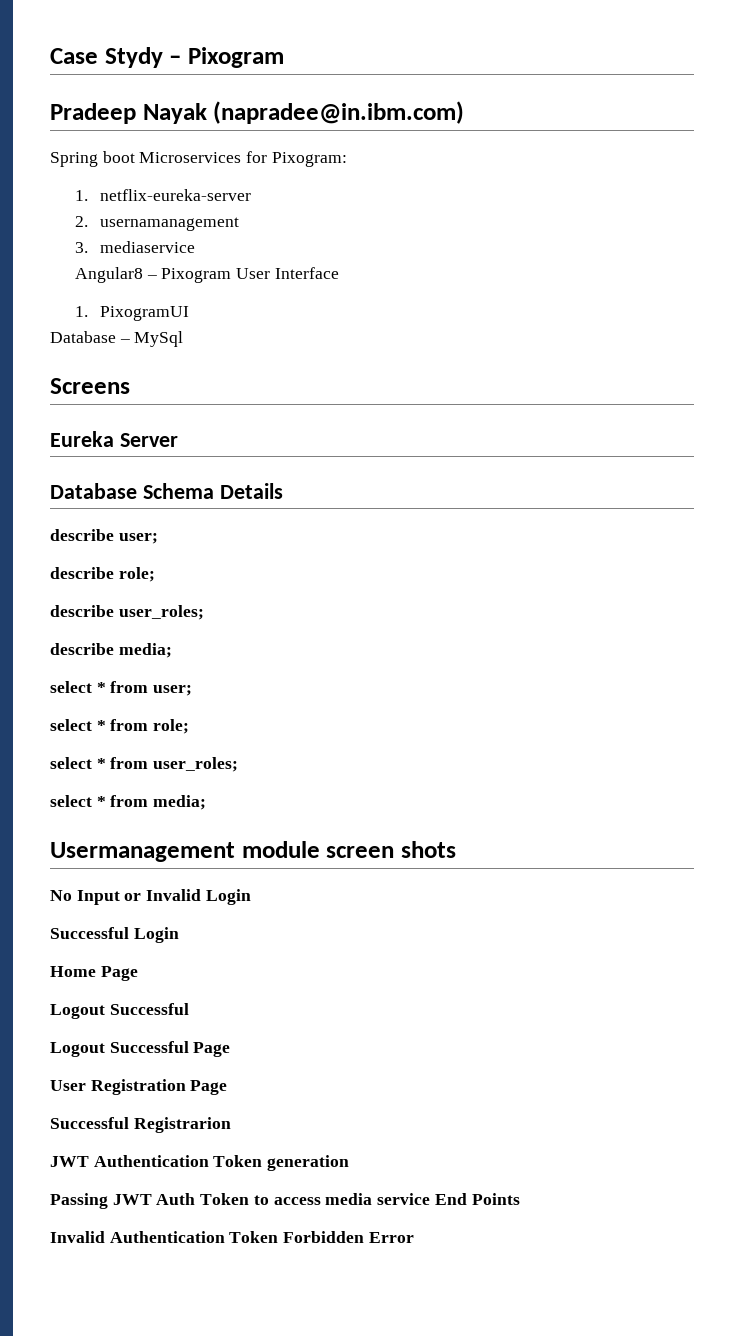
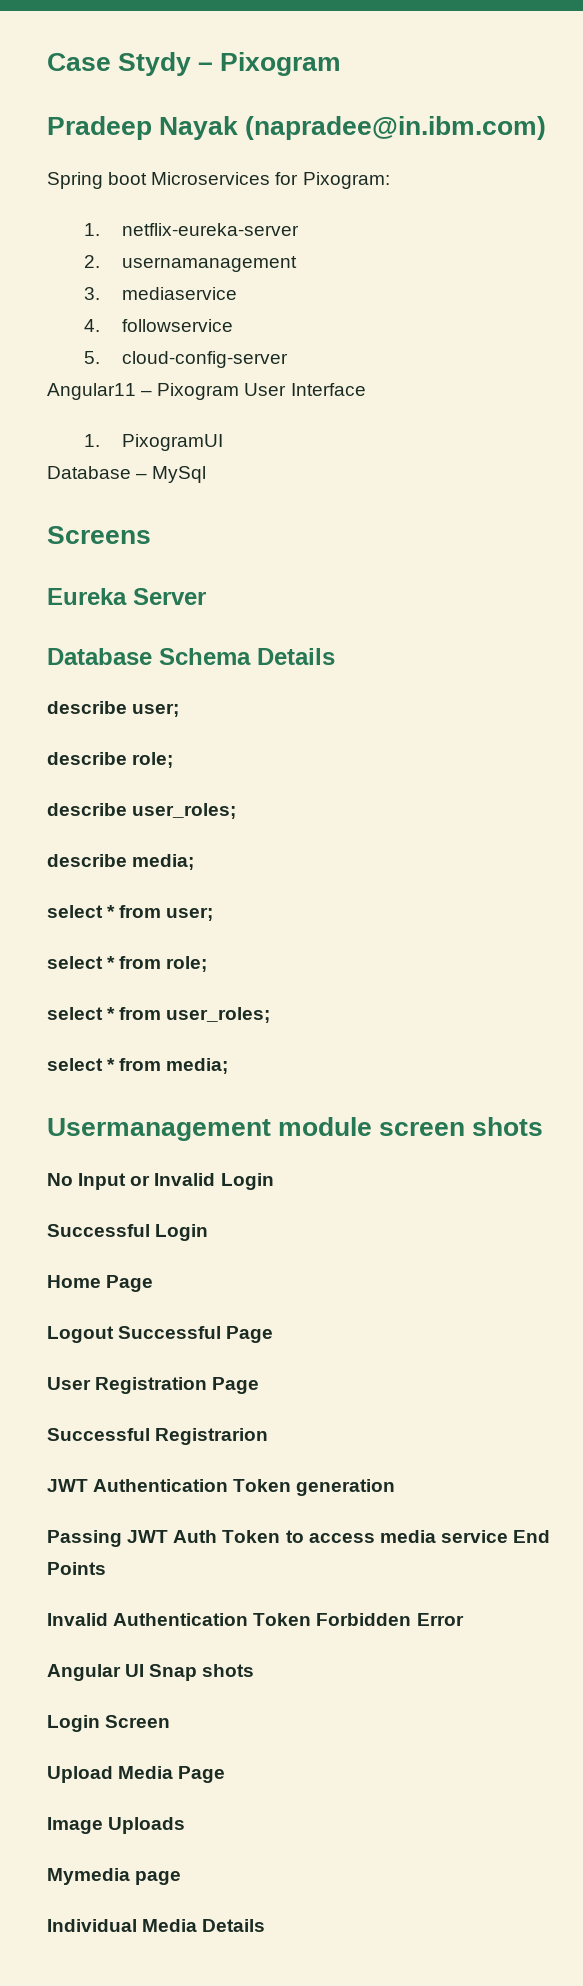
[75,267,144,283] Angular8 -> [84,319,233,332] [84,351,288,368] [47,383,136,400] 4. followservice // 5. cloud-config-server // Angular11
[50,1041,189,1057] // Logout Successful -> (222, 1332) none
(414, 1237) none -> [47,1664,255,1681] [47,1715,171,1732] [47,1766,226,1783] [47,1817,186,1834] [47,1868,182,1885] [47,1919,266,1932] // Angular UI Snap shots // Login Screen // Upload Media Page // Image Uploads // Mymedia page // Individual Media Details

